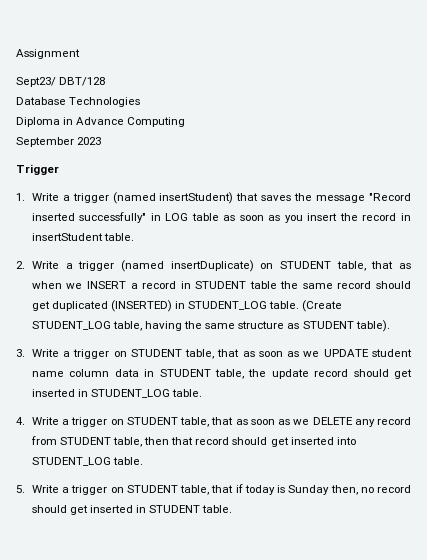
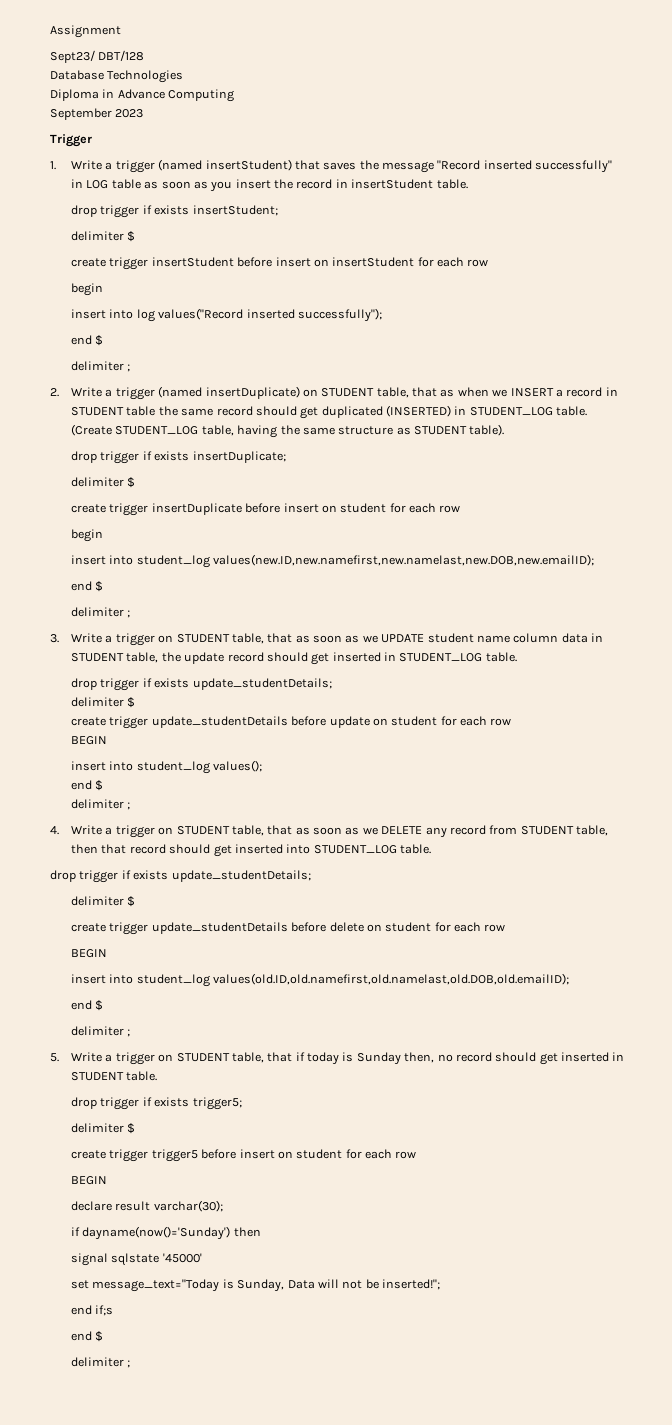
(134, 237) none -> [71,205,278,218] [71,231,136,242] [71,257,489,270] [71,283,104,296] [71,308,382,322] [71,335,104,346] [71,361,131,372] // drop trigger if exists insertStudent; // delimiter $ // create trigger insertStudent before insert on insertStudent for each row // begin // insert into log values("Record inserted successfully"); // end $ // delimiter ;
(390, 326) none -> [71,451,286,464] [71,477,136,488] [71,503,461,516] [71,529,104,542] [71,554,595,568] [71,581,104,592] [71,607,131,618] // drop trigger if exists insertDuplicate; // delimiter $ // create trigger insertDuplicate before insert on student for each row // begin // insert into student_log values(new.ID,new.namefirst,new.namelast,new.DOB,new.emailID); // end $ // delimiter ;
(203, 393) none -> [71,678,332,691] [71,697,136,708] [71,716,512,729] [71,736,108,745] [71,760,263,774] [71,780,104,791] [71,799,131,810] // drop trigger if exists update_studentDetails; // delimiter $ // create trigger update_studentDetails before update on student for each row // BEGIN // insert into student_log values(); // end $ // delimiter ;
(143, 461) none -> [50,870,311,883] [71,896,136,907] [71,922,506,935] [71,949,108,958] [71,973,570,987] [71,1000,104,1011] [71,1026,131,1037] // drop trigger if exists update_studentDetails; // delimiter $ // create trigger update_studentDetails before delete on student for each row // BEGIN // insert into student_log values(old.ID,old.namefirst,old.namelast,old.DOB,old.emailID); // end $ // delimiter ;
(233, 509) none -> [71,1097,242,1110] [71,1123,136,1134] [71,1149,417,1162] [71,1176,108,1185] [71,1200,223,1212] [71,1226,261,1240] [71,1253,202,1266] [71,1279,441,1292] [71,1305,114,1316] [71,1331,104,1342] [71,1357,131,1368] // drop trigger if exists trigger5; // delimiter $ // create trigger trigger5 before insert on student for each row // BEGIN // declare result varchar(30); // if dayname(now()='Sunday') then // signal sqlstate '45000' // set message_text="Today is Sunday, Data will not be inserted!"; // end if;s // end $ // delimiter ;

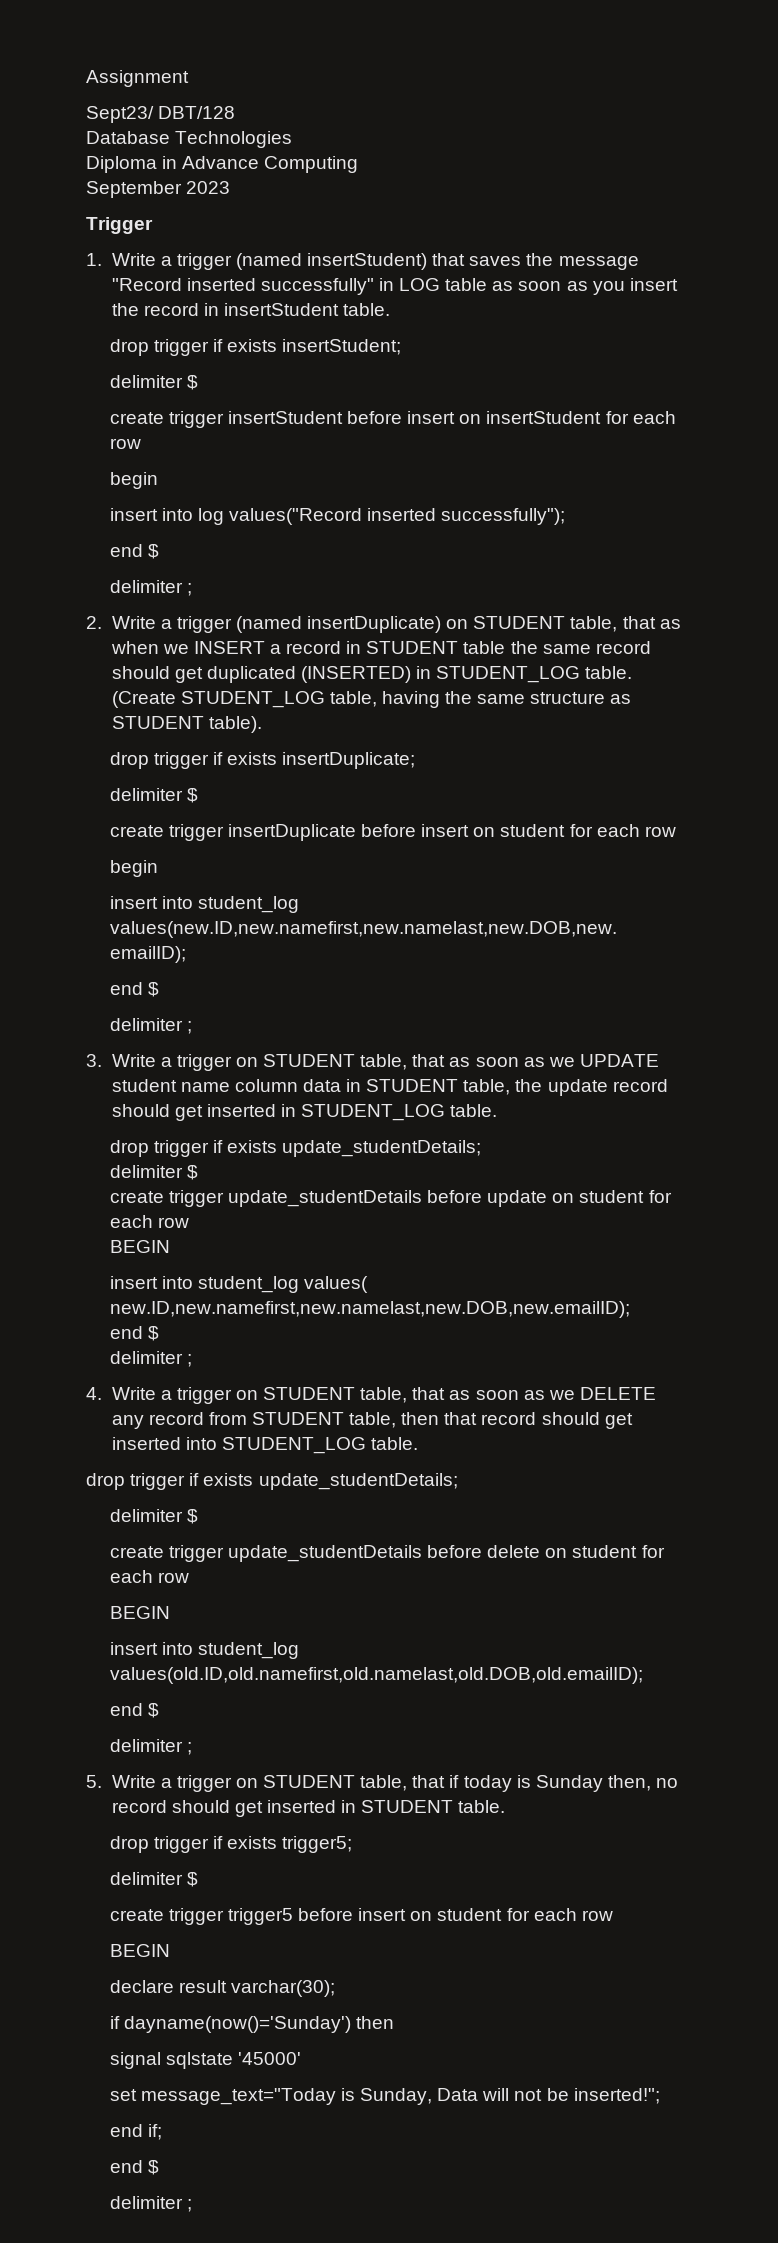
[213,760,263,772] values(); -> [304,1276,369,1293] [109,1301,630,1318] values( new.ID,new.namefirst,new.namelast,new.DOB,new.emailID);
[95,1305,114,1316] if;s -> [147,2124,162,2140] if;

